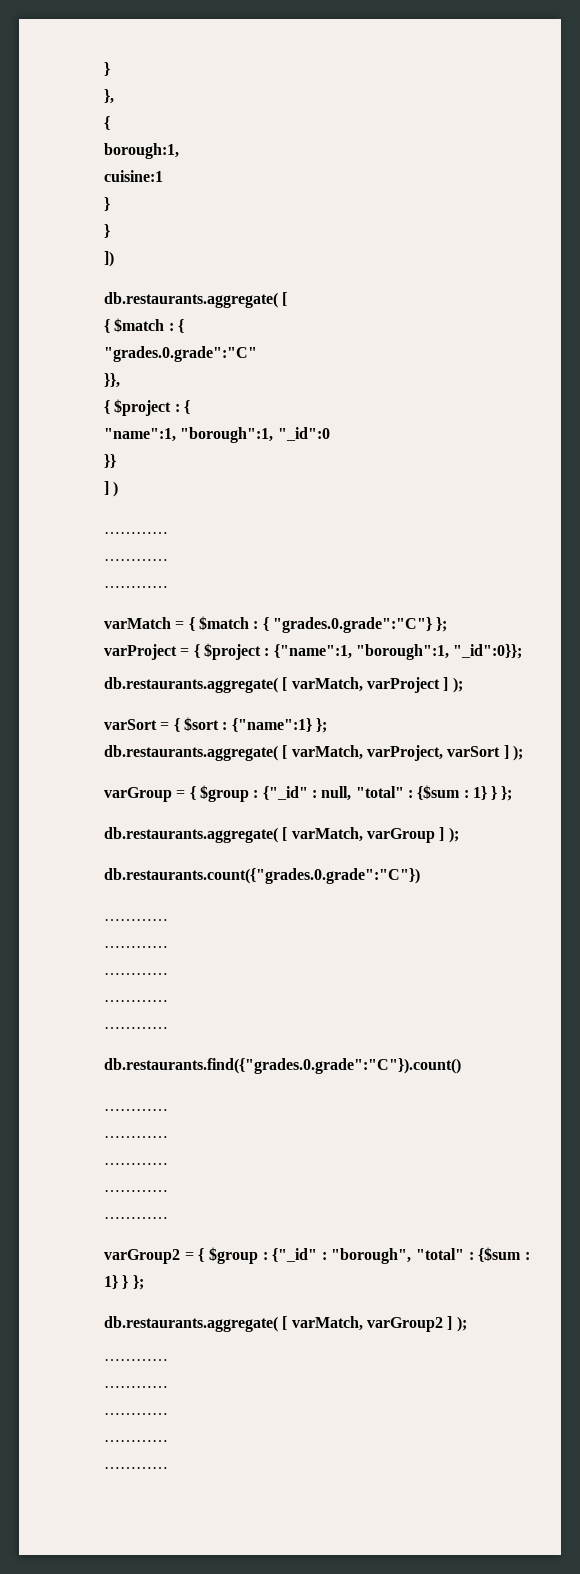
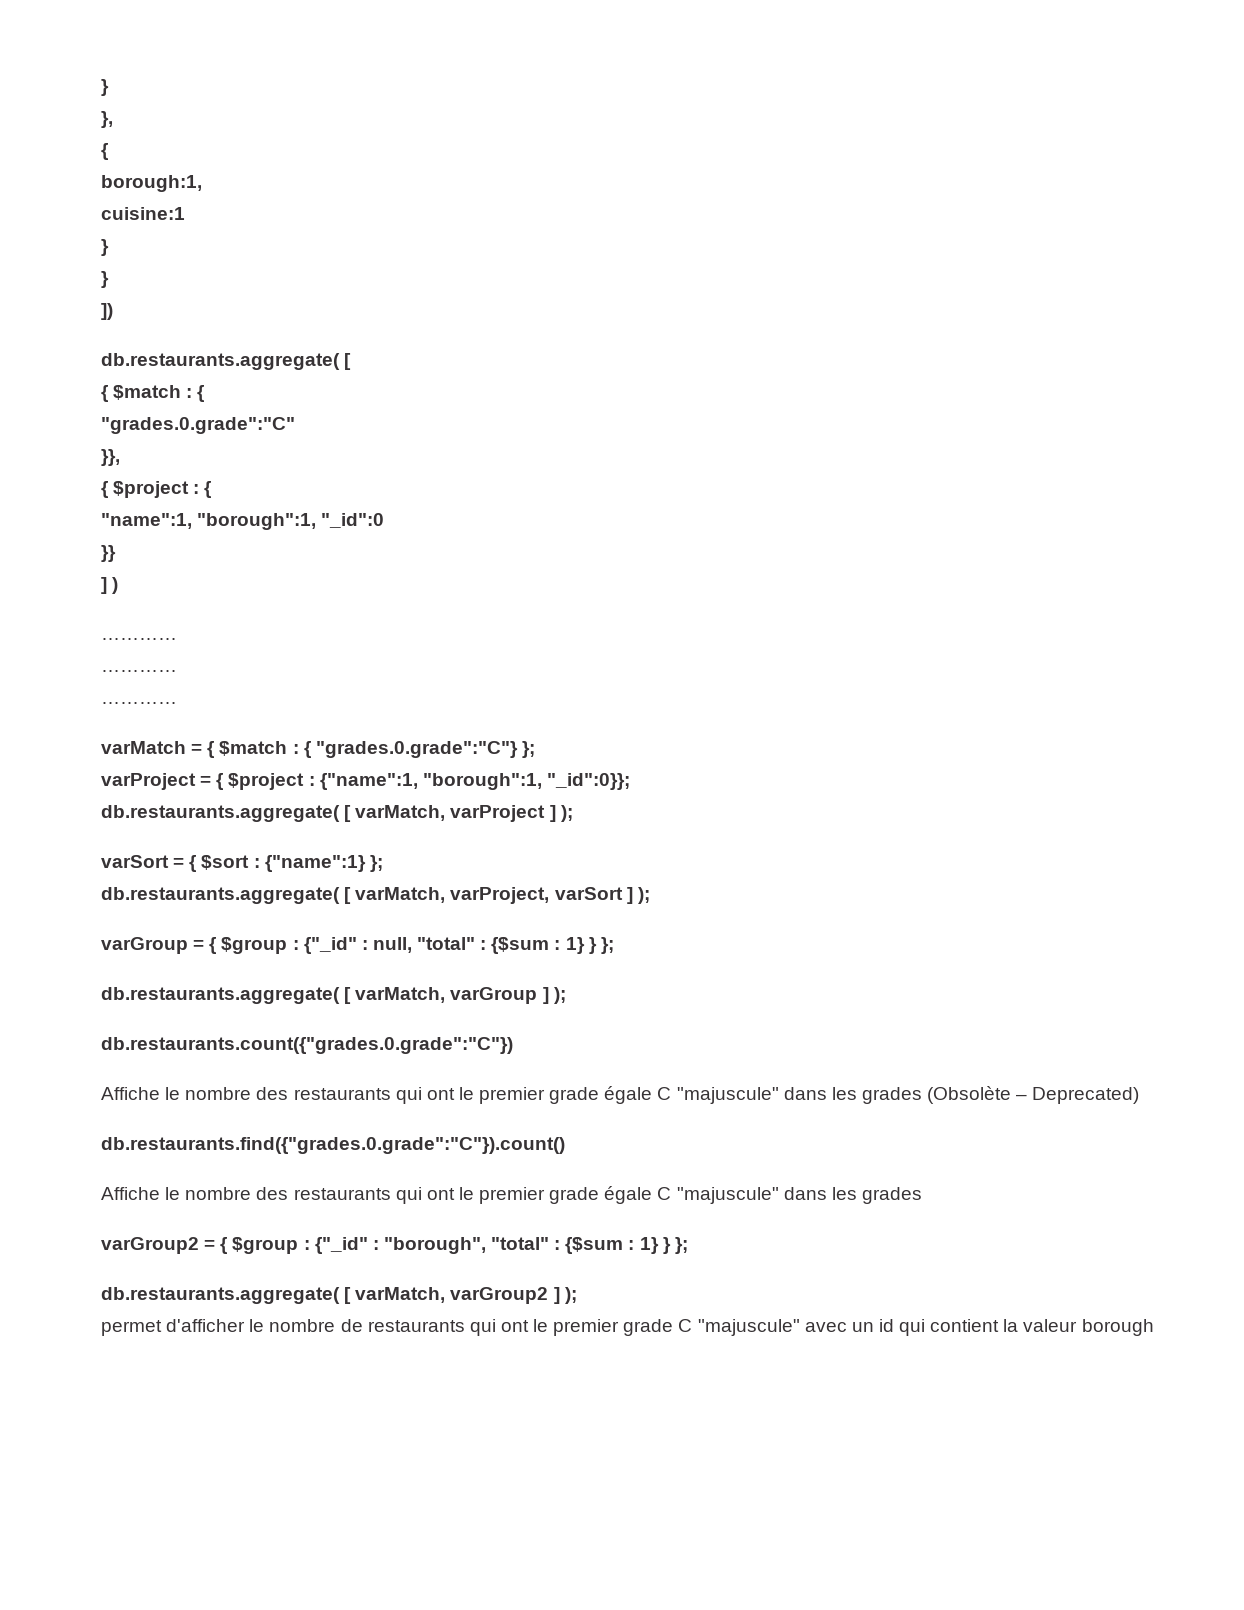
[104,919,168,921] [104,946,168,948] [104,973,168,975] [104,1000,168,1002] [104,1027,168,1029] [104,1058,461,1074] [104,1109,168,1111] [104,1136,168,1138] [104,1163,168,1165] [104,1190,168,1192] [104,1217,168,1219] ………… // ………… // ………… // ………… // ………… // db.restaurants.find({"grades.0.grade":"C"}).count() // ………… // ………… // ………… // ………… // ………… -> [101,1086,1140,1104] [101,1137,565,1154] [101,1186,922,1204] Affiche le nombre des restaurants qui ont le premier grade égale C "majuscule" dans les grades (Obsolète – Deprecated) // db.restaurants.find({"grades.0.grade":"C"}).count() // Affiche le nombre des restaurants qui ont le premier grade égale C "majuscule" dans les grades
[104,1359,168,1361] [104,1386,168,1388] [104,1413,168,1415] [104,1440,168,1442] [104,1467,168,1469] ………… // ………… // ………… // ………… // ………… -> [101,1319,1154,1336] permet d'afficher le nombre de restaurants qui ont le premier grade C "majuscule" avec un id qui contient la valeur borough

